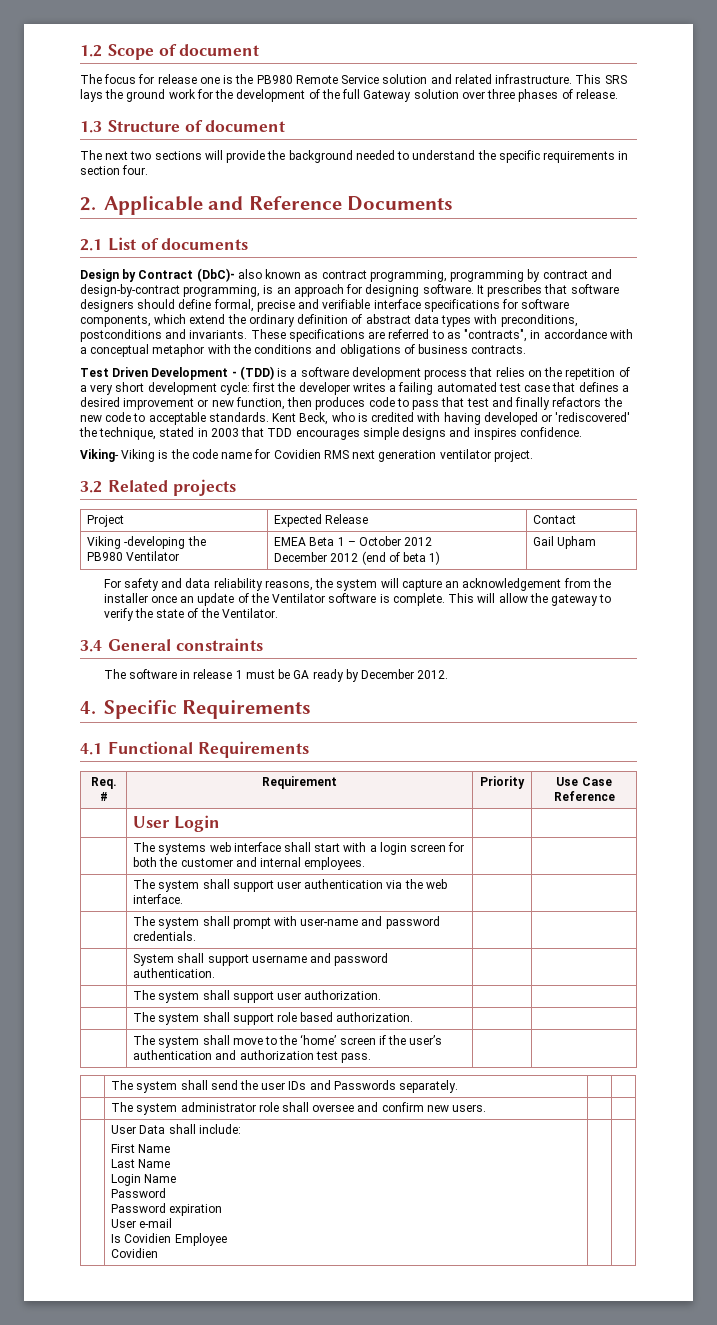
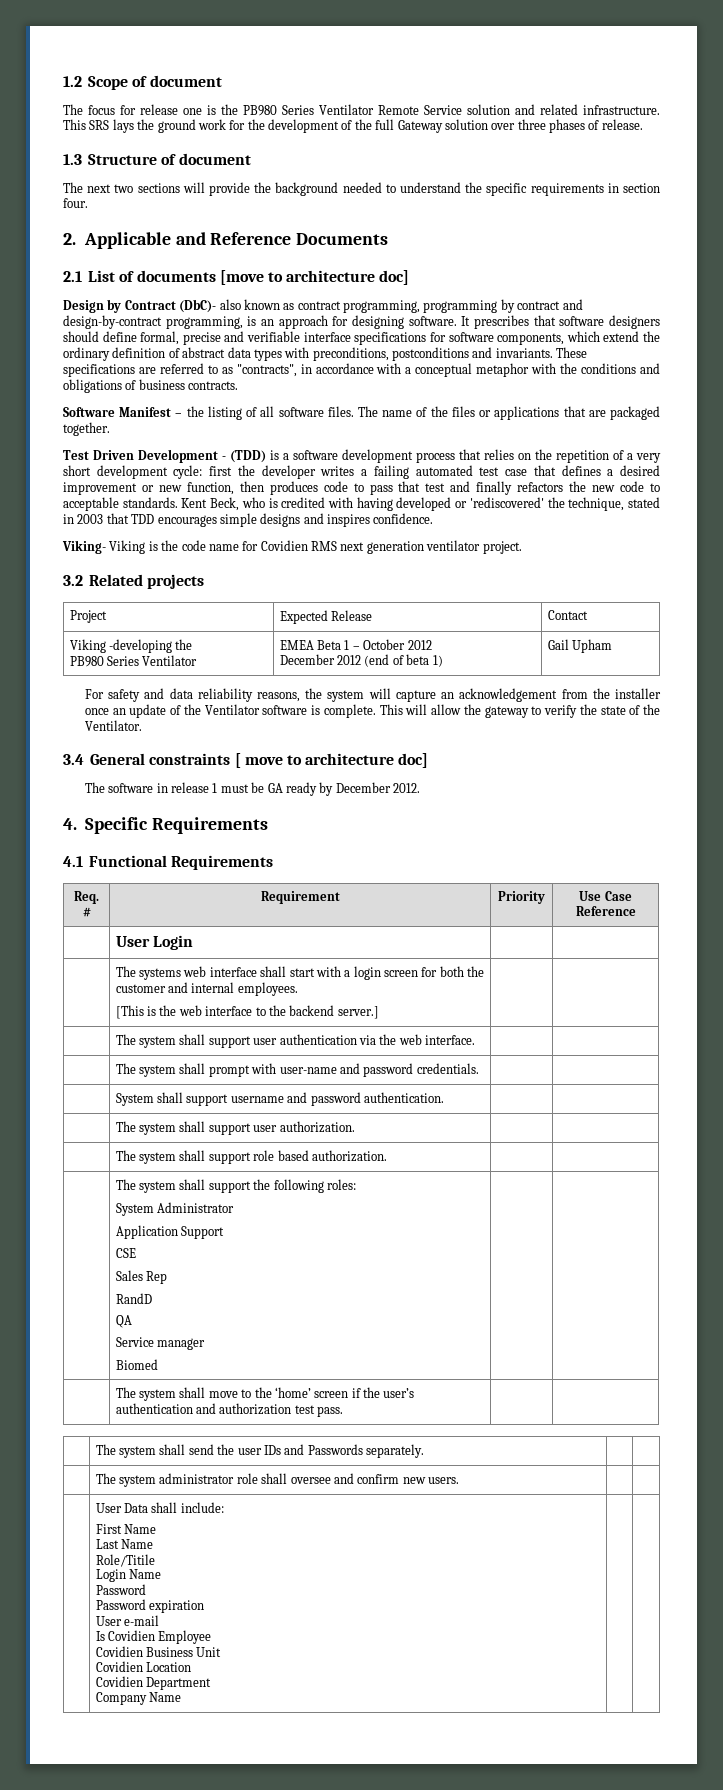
(293, 79) none -> [282,104,374,115] Series Ventilator
(249, 244) none -> [219,270,410,285] [move to architecture doc]
(527, 349) none -> [63,406,660,420] [63,422,110,436] // Software Manifest – the listing of all software files. The name of the files or applications that are packaged together.
(124, 556) none -> [107,656,140,666] Series
(263, 644) none -> [234,753,429,768] [ move to architecture doc]
(366, 863) none -> [115,1005,379,1019] // [This is the web interface to the backend server.]
(414, 1017) none -> [115,1179,356,1193] [115,1202,235,1216] [115,1225,225,1239] [115,1248,136,1258] [115,1270,168,1284] [115,1293,152,1304] [115,1315,132,1328] [115,1337,206,1350] [115,1359,158,1370] // | The system shall support the following roles: // System Administrator // Application Support // CSE // Sales Rep // RandD // QA // Service manager // Biomed | |
(171, 1163) none -> [95,1554,155,1567] // Role/Titile
(159, 1253) none -> [146,1647,222,1657] [95,1661,192,1672] [95,1676,212,1690] [95,1692,182,1705] Business Unit // Covidien Location // Covidien Department // Company Name

